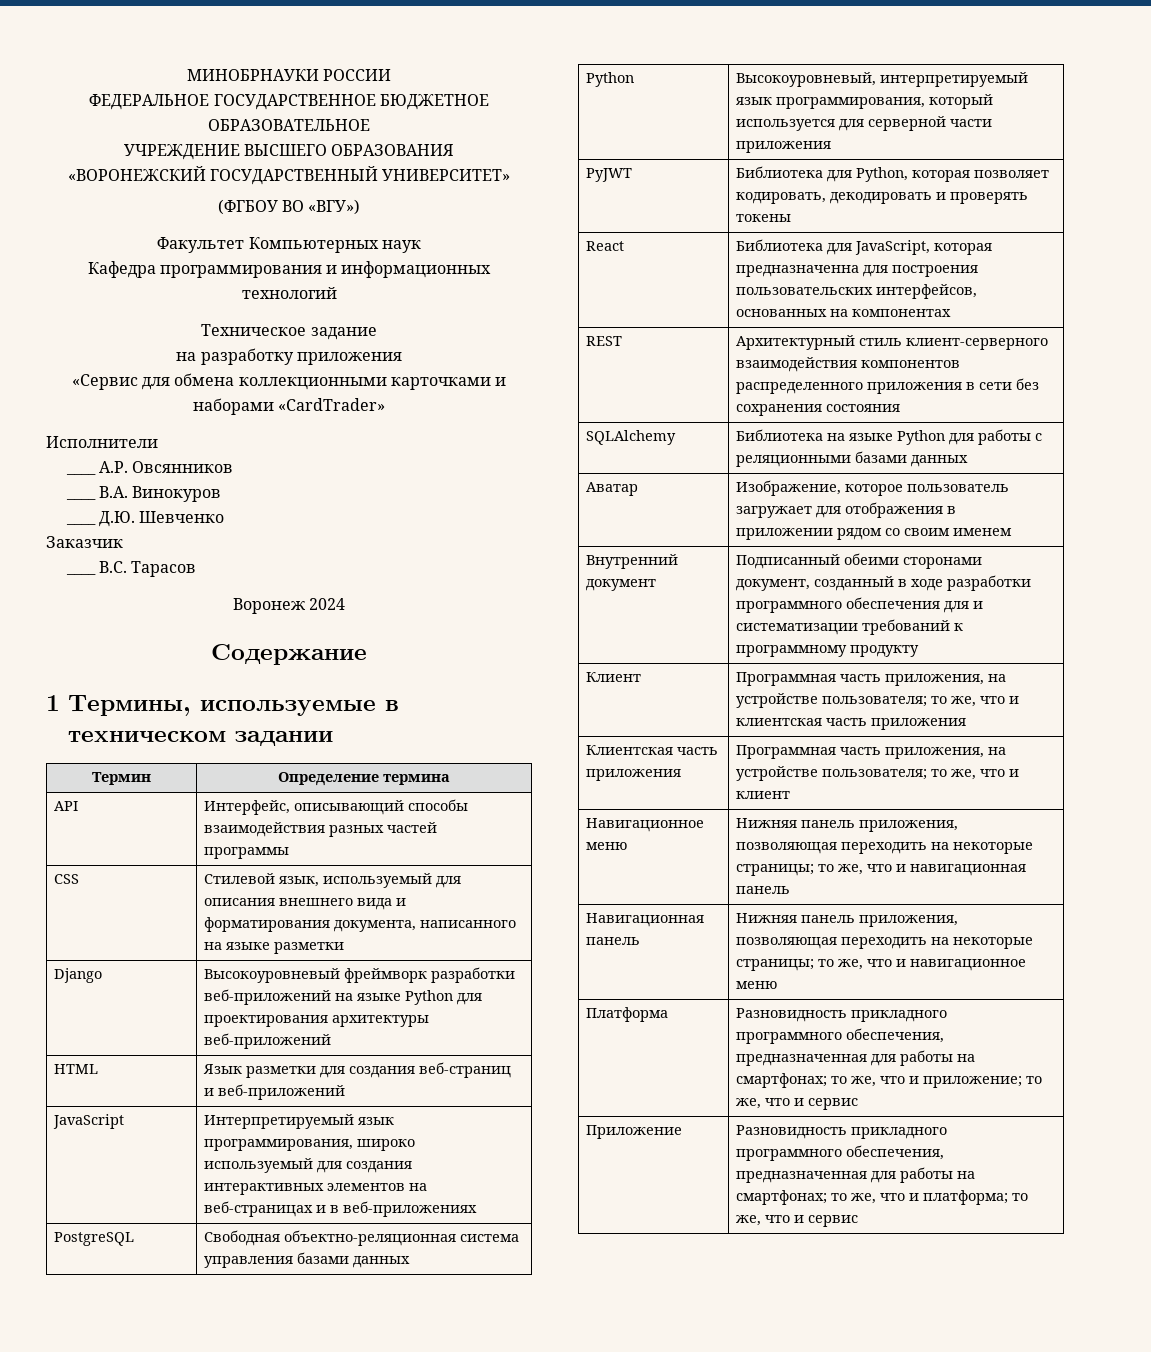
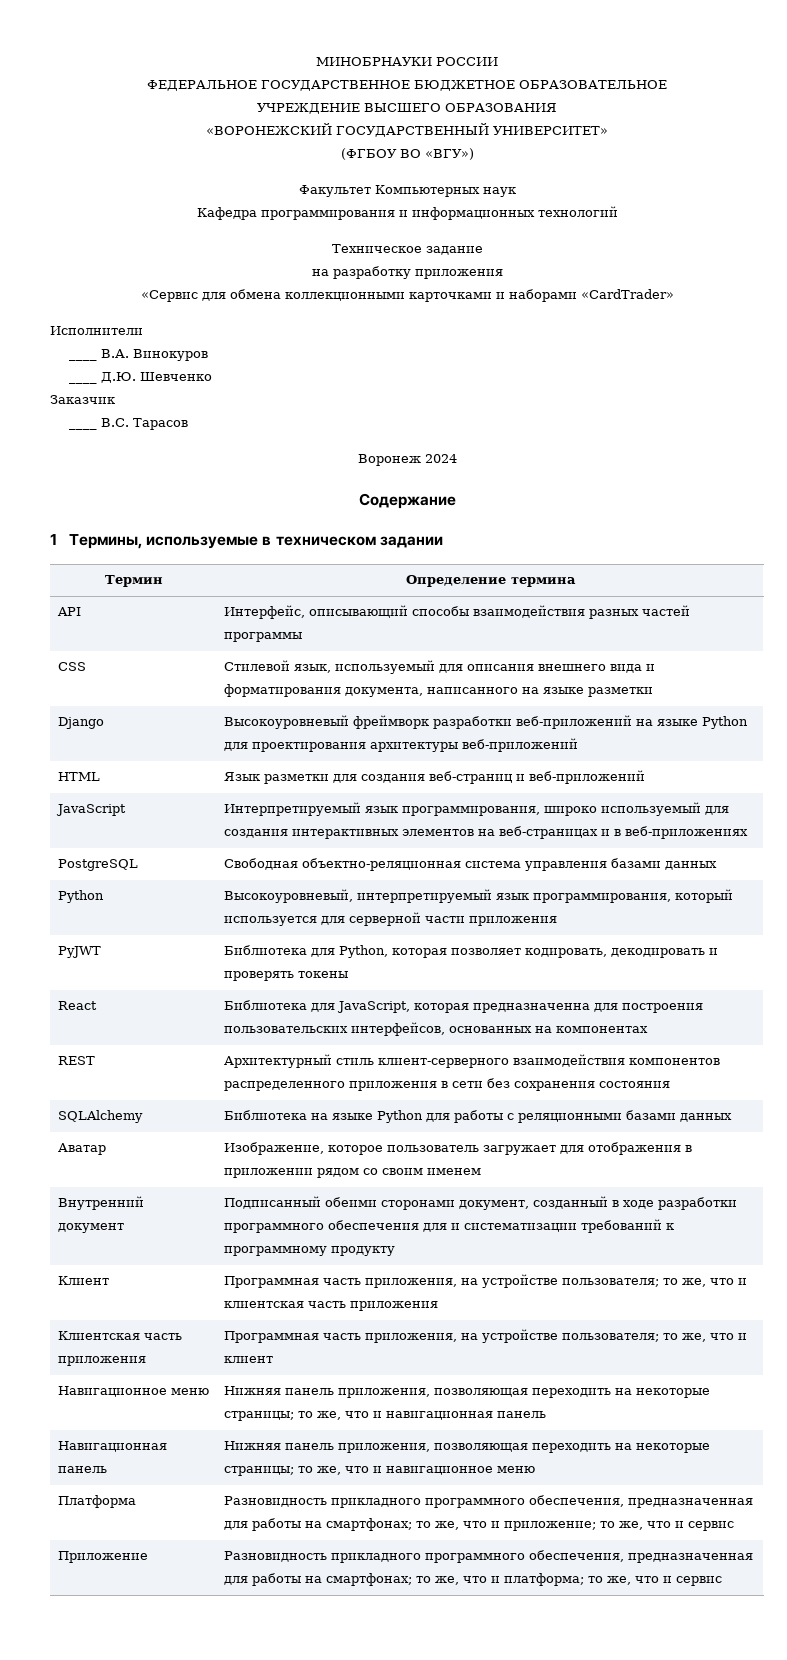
[65,473,96,475] [98,461,234,473] // ____ А.Р. Овсянников -> (143, 330) none

